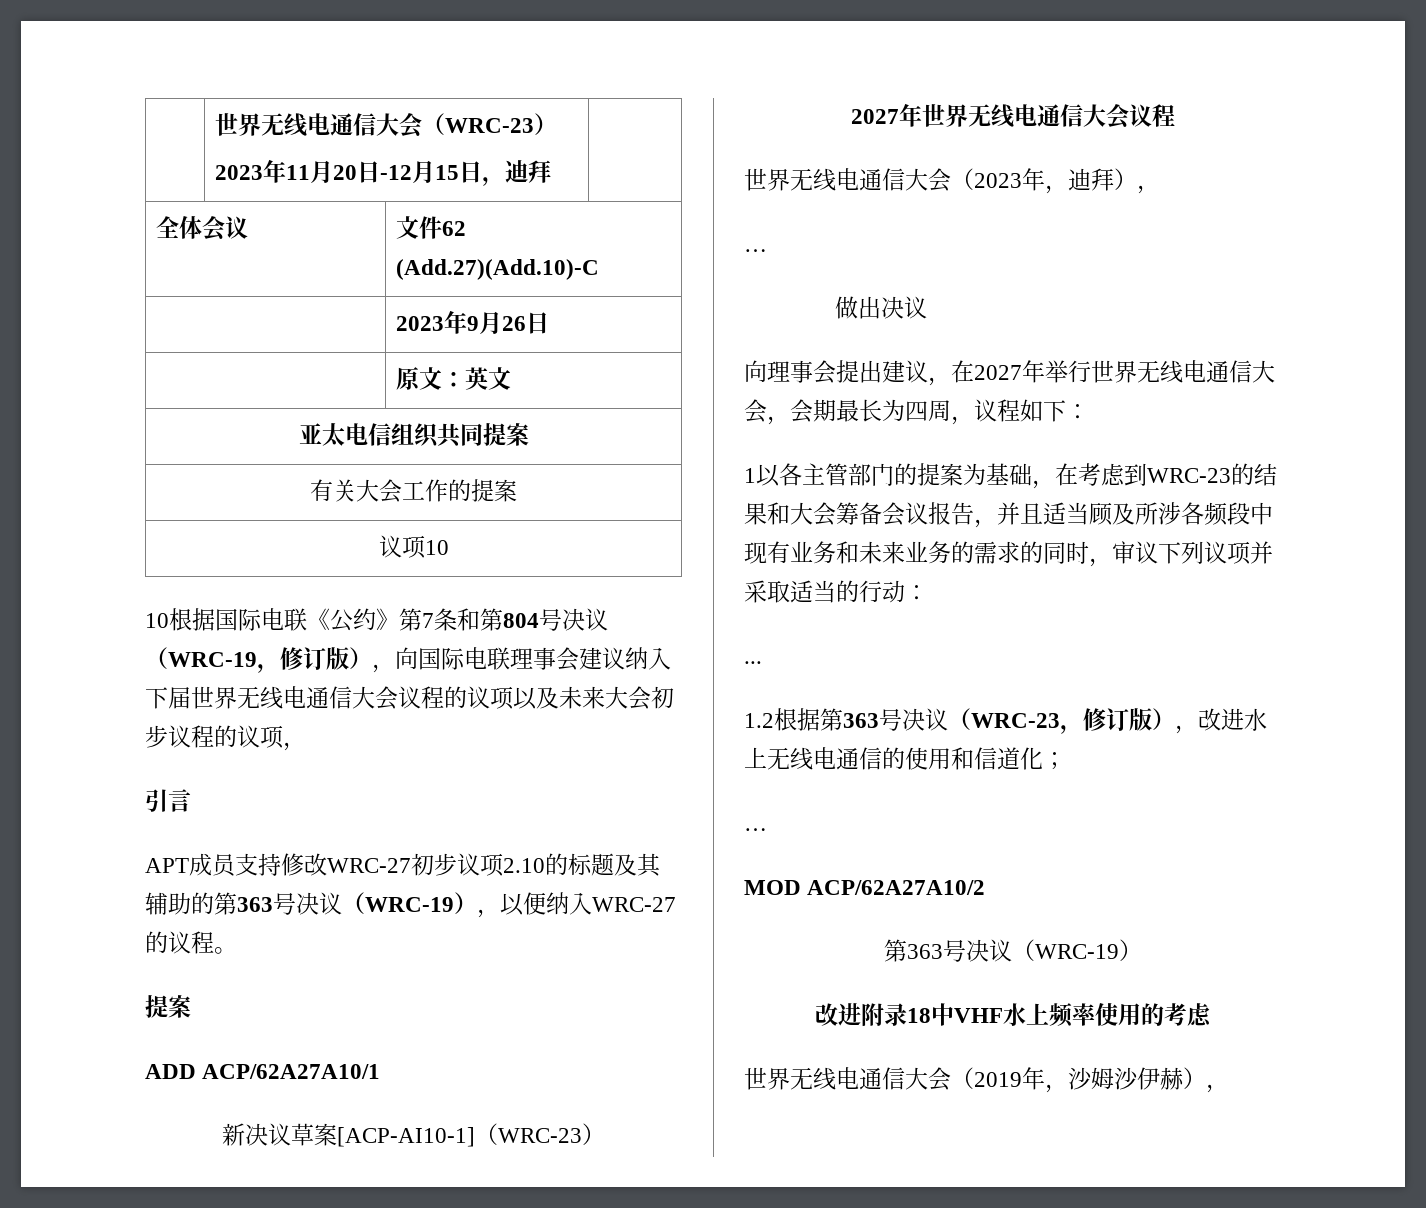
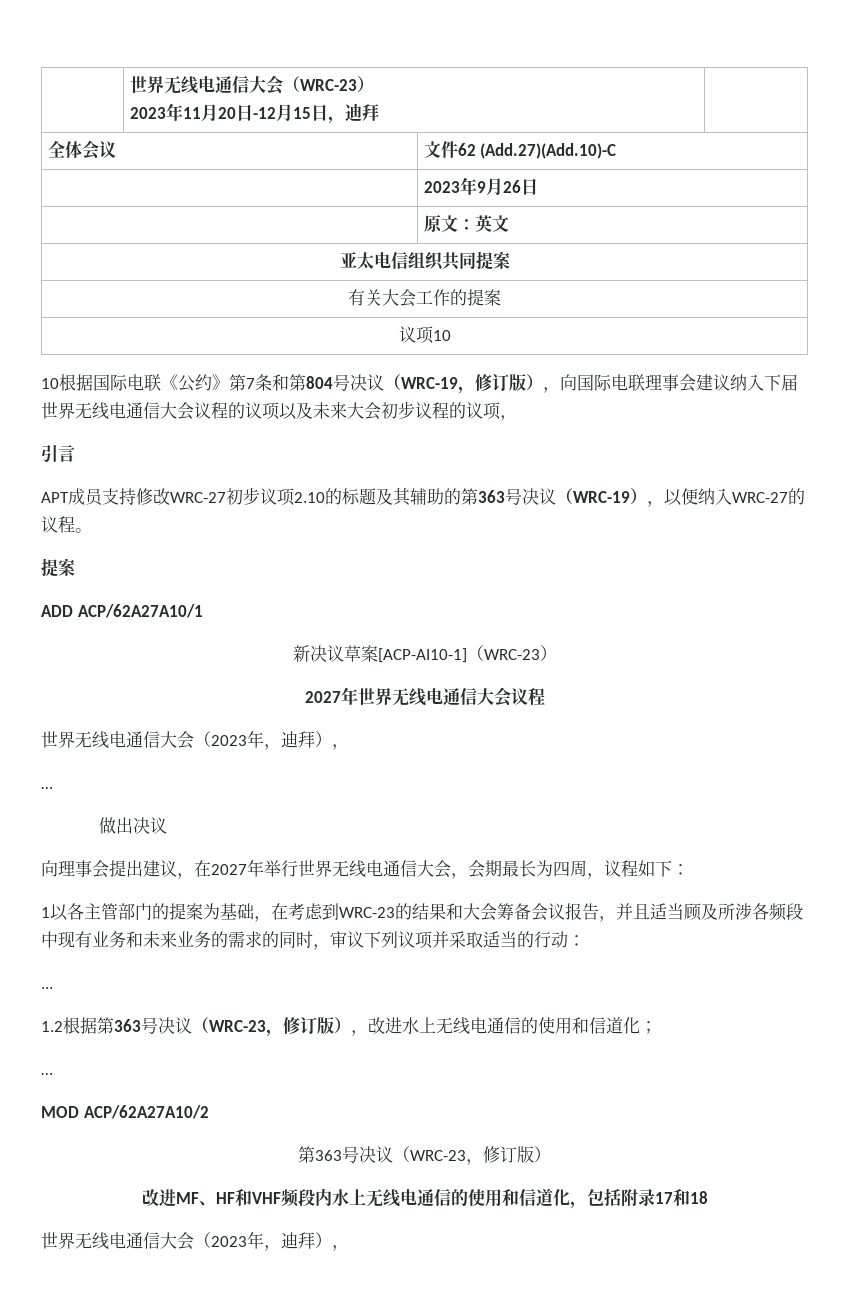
[1034,944,1119,959] WRC-19 -> [410,1146,534,1165] WRC-23，修订版
[861,1003,1212,1027] [744,1067,1184,1093] 附录18中VHF水上频率使用的考虑 // 世界无线电通信大会（2019年，沙姆沙伊赫 -> [175,1188,708,1209] [41,1231,315,1251] MF、HF和VHF频段内水上无线电通信的使用和信道化，包括附录17和18 // 世界无线电通信大会（2023年，迪拜

